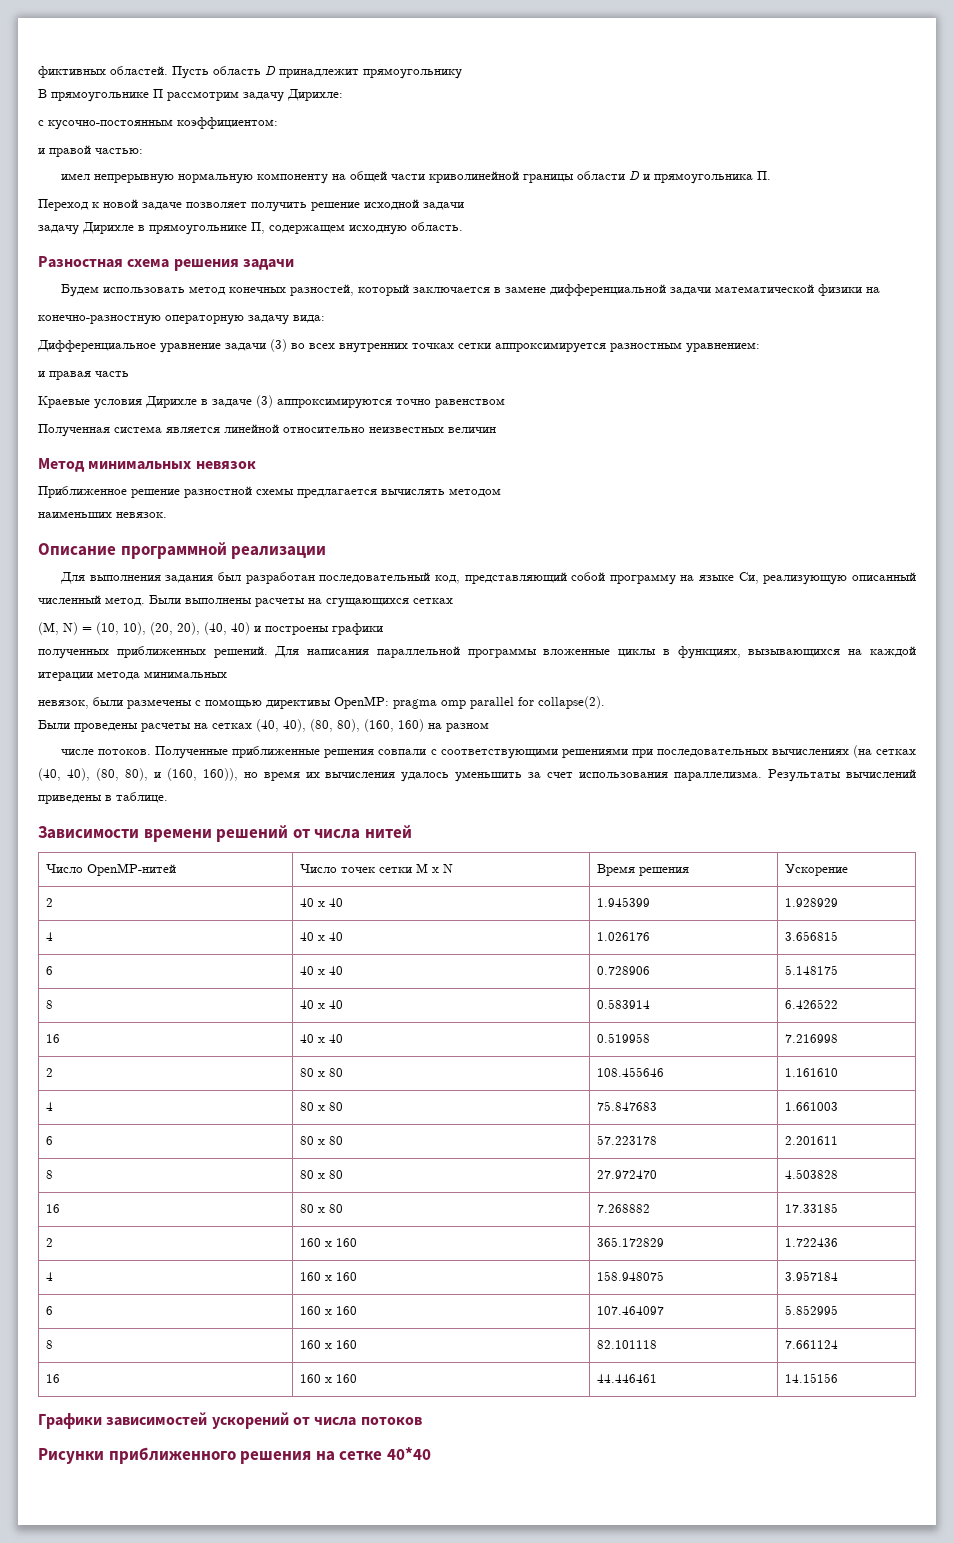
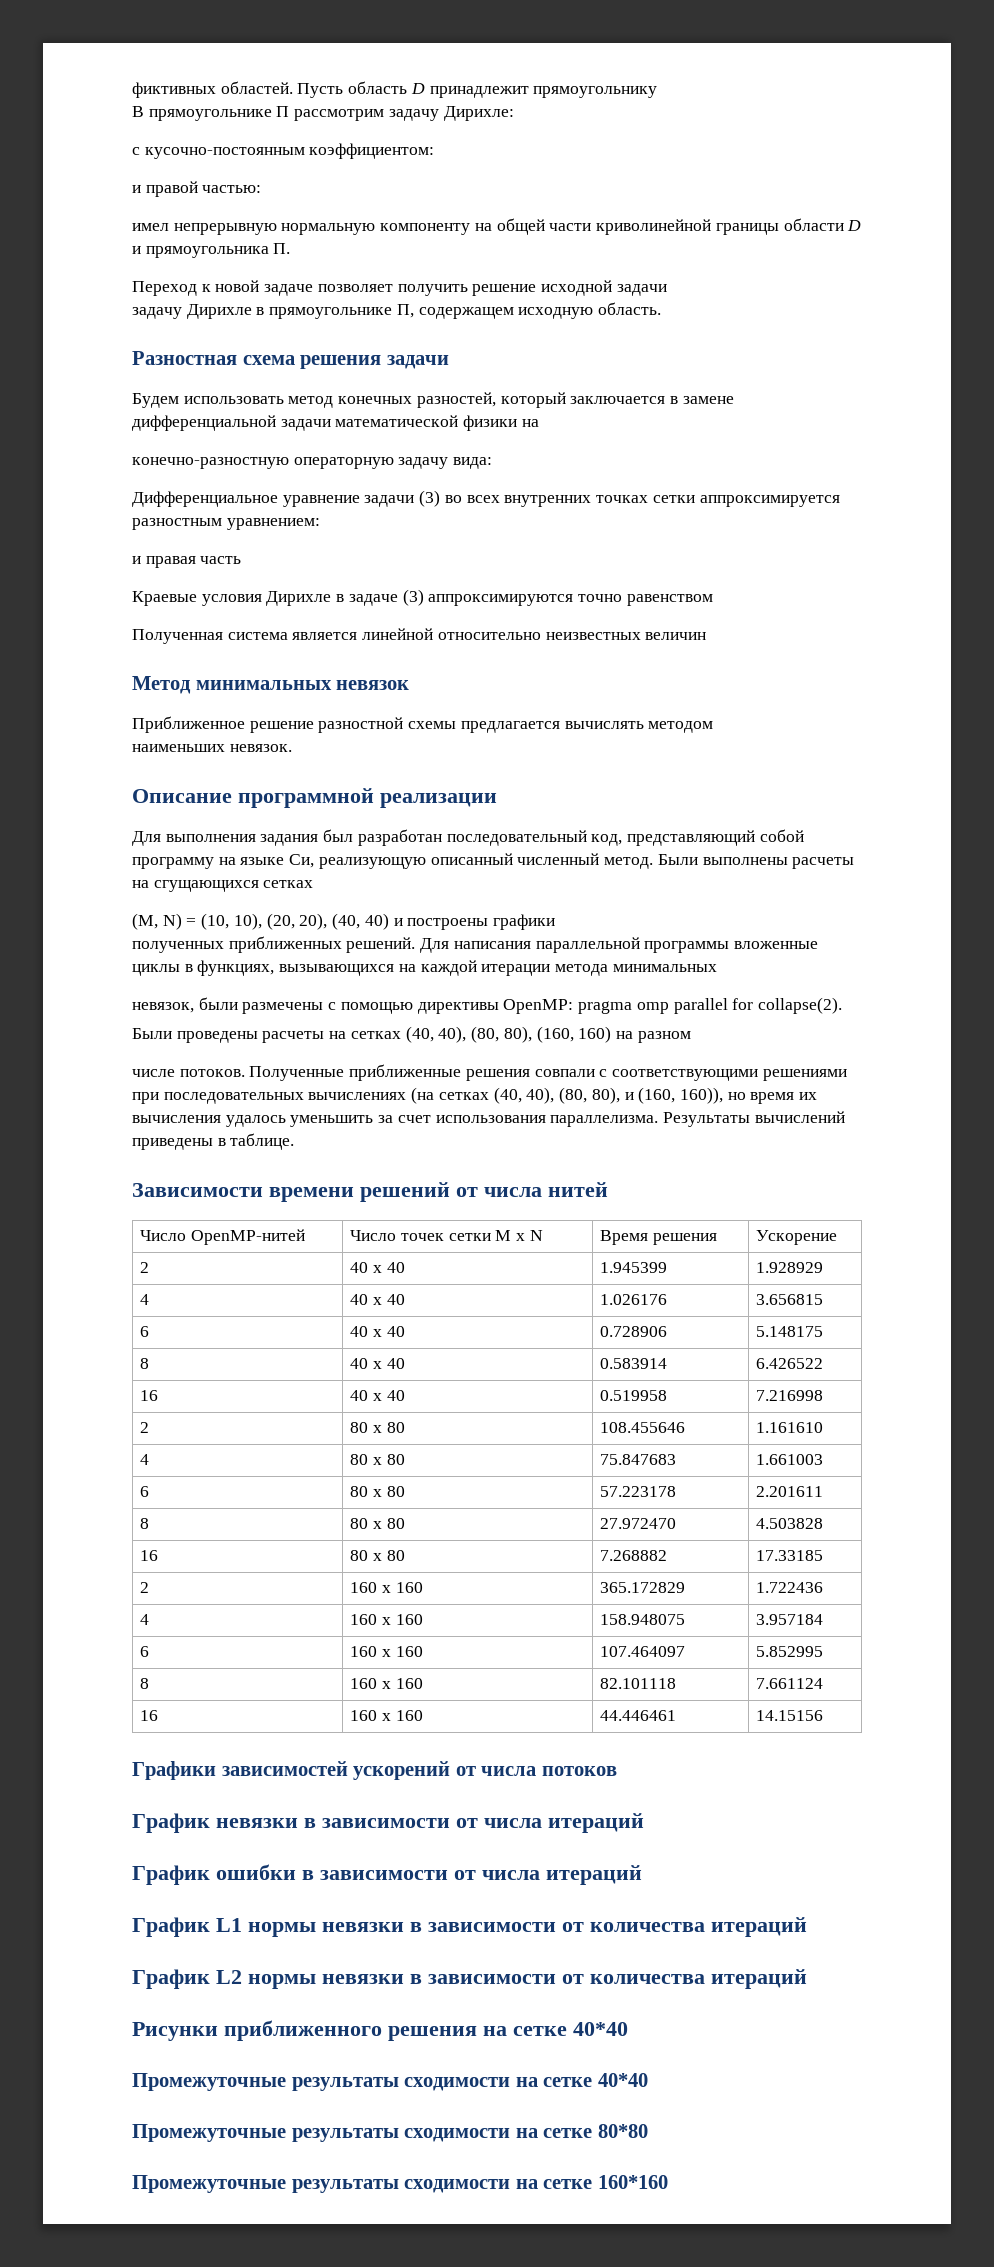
(422, 1421) none -> [132,1813,644,1833] [132,1864,642,1885] [132,1917,807,1937] [132,1969,807,1989] // График невязки в зависимости от числа итераций // График ошибки в зависимости от числа итераций // График L1 нормы невязки в зависимости от количества итераций // График L2 нормы невязки в зависимости от количества итераций
(431, 1453) none -> [132,2073,648,2091] [132,2124,648,2142] [132,2175,668,2193] // Промежуточные результаты сходимости на сетке 40*40 // Промежуточные результаты сходимости на сетке 80*80 // Промежуточные результаты сходимости на сетке 160*160

